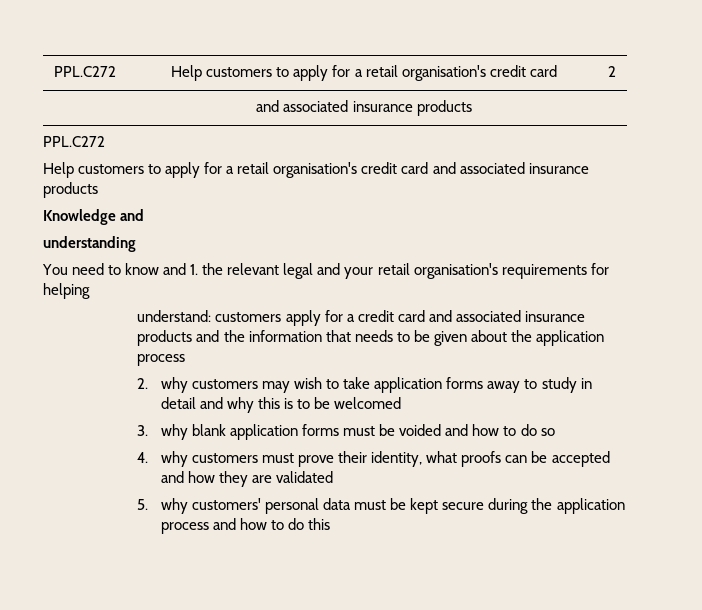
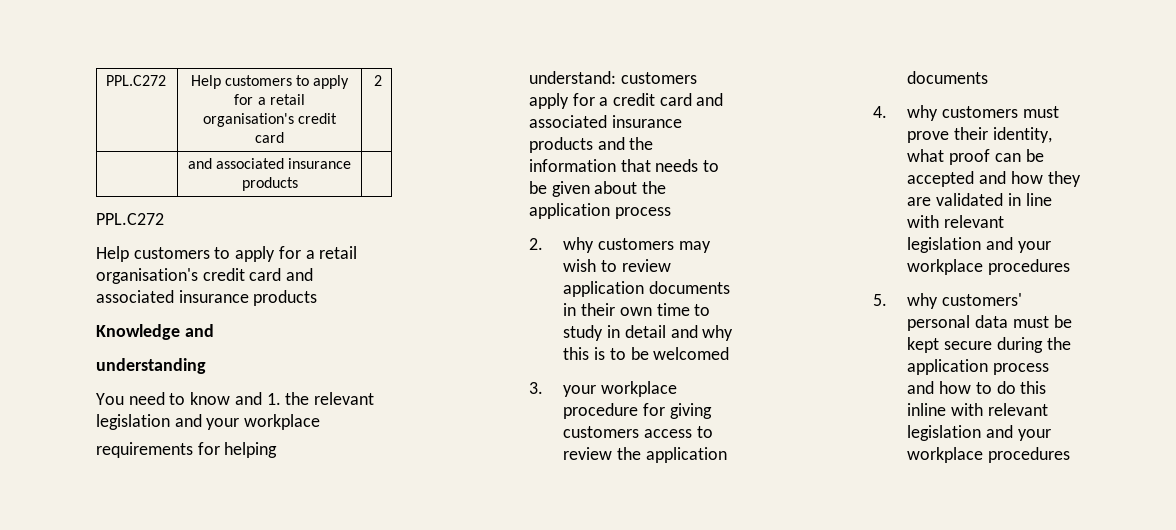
[283,263,498,279] legal and your retail organisation's -> [96,414,321,430] legislation and your workplace //
[343,377,521,393] take application forms away -> [621,259,671,272] [563,281,731,297] [563,303,690,316] review application documents in their own time
[161,424,555,440] why blank application forms must be voided and how to do so -> [563,381,678,397] [563,403,712,419] [563,426,713,438] [563,447,727,463] [907,71,989,84] your workplace procedure for giving customers access to review the application documents
[461,451,502,467] proofs -> [949,149,991,165] proof
(334, 477) none -> [1007,193,1052,206] [907,215,1005,228] [907,237,1051,253] [907,259,1071,275] in line with relevant legislation and your workplace procedures
(331, 524) none -> [907,403,1048,416] [907,425,1051,441] [907,447,1071,463] inline with relevant legislation and your workplace procedures

